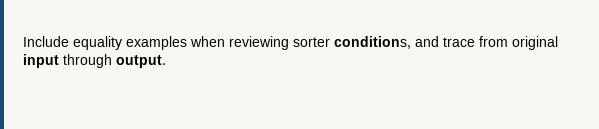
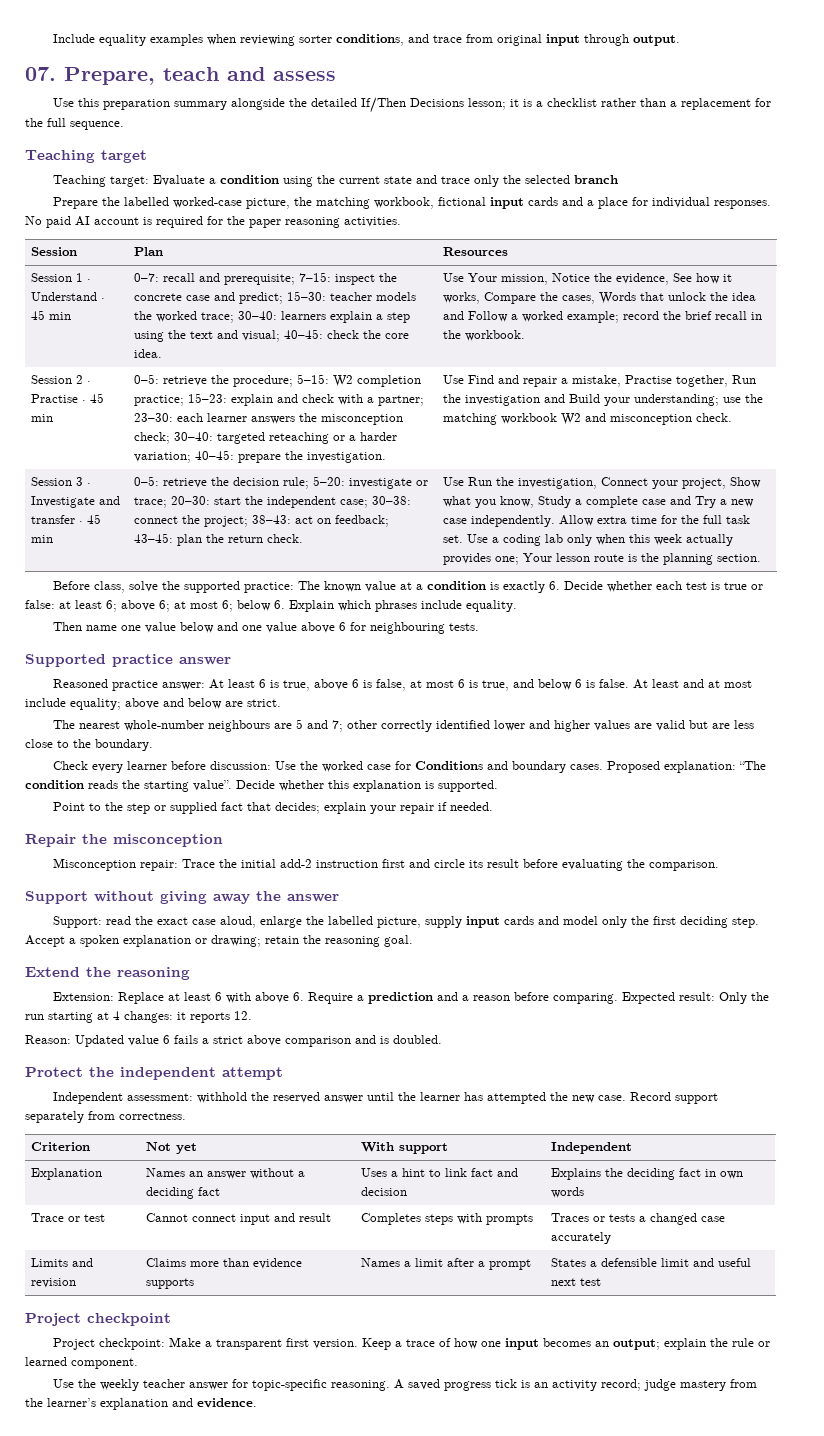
(166, 61) none -> [25,67,336,85] [53,97,772,113] [25,118,124,130] [25,150,147,163] [53,175,619,187] [53,197,772,209] [25,216,401,228] [31,247,78,256] [134,247,164,256] [443,247,509,256] [31,273,92,282] [31,292,106,301] [31,310,72,320] [134,272,398,285] [134,291,417,304] [134,311,411,323] [134,329,410,342] [134,349,163,358] [443,273,733,285] [443,292,757,304] [443,311,763,323] [443,330,526,341] [31,375,92,384] [31,393,105,403] [31,414,54,422] [134,374,422,387] [134,393,425,406] [134,413,404,425] [134,432,398,444] [134,450,387,463] [443,375,757,387] [443,394,764,406] [443,413,733,425] [31,477,92,486] [31,496,121,508] [31,514,102,524] [31,535,54,543] [134,476,429,489] [134,496,412,508] [134,515,390,527] [134,533,304,546] [443,477,762,489] [443,496,755,508] [443,515,751,527] [443,534,734,546] [443,553,762,565] [53,581,764,593] [25,600,517,612] [53,622,480,634] [25,654,231,667] [53,679,753,691] [25,698,281,710] [53,719,755,732] [25,739,153,751] [53,761,767,773] [25,780,498,792] [53,802,494,814] [25,834,223,847] [53,858,720,871] [25,891,339,904] [53,916,760,928] [25,935,413,947] [25,967,190,980] [53,992,770,1004] [25,1011,252,1023] [25,1035,442,1047] [25,1067,283,1080] [53,1092,719,1104] [25,1111,186,1123] [31,1142,91,1151] [146,1142,198,1154] [361,1142,449,1154] [551,1142,633,1154] [31,1168,103,1180] [146,1168,306,1179] [146,1187,221,1199] [361,1168,519,1177] [361,1187,408,1196] [551,1168,744,1180] [551,1187,585,1198] [31,1213,106,1222] [146,1213,332,1225] [361,1213,534,1225] [551,1213,726,1225] [551,1232,612,1244] [31,1258,94,1267] [31,1278,77,1288] [146,1258,303,1269] [146,1278,195,1289] [361,1258,532,1270] [551,1258,752,1267] [551,1278,602,1286] [25,1313,171,1326] [53,1337,771,1350] [25,1357,138,1369] [53,1379,758,1391] [25,1398,257,1410] // 07. Prepare, teach and assess // Use this preparation summary alongside the detailed If/Then Decisions lesson; it is a checklist rather than a replacement for the full sequence. // Teaching target // Teaching target: Evaluate a condition using the current state and trace only the selected branch // Prepare the labelled worked-case picture, the matching workbook, fictional input cards and a place for individual responses. No paid AI account is required for the paper reasoning activities. // Session | Plan | Resources // Session 1 · Understand · 45 min | 0–7: recall and prerequisite; 7–15: inspect the concrete case and predict; 15–30: teacher models the worked trace; 30–40: learners explain a step using the text and visual; 40–45: check the core idea. | Use Your mission, Notice the evidence, See how it works, Compare the cases, Words that unlock the idea and Follow a worked example; record the brief recall in the workbook. // Session 2 · Practise · 45 min | 0–5: retrieve the procedure; 5–15: W2 completion practice; 15–23: explain and check with a partner; 23–30: each learner answers the misconception check; 30–40: targeted reteaching or a harder variation; 40–45: prepare the investigation. | Use Find and repair a mistake, Practise together, Run the investigation and Build your understanding; use the matching workbook W2 and misconception check. // Session 3 · Investigate and transfer · 45 min | 0–5: retrieve the decision rule; 5–20: investigate or trace; 20–30: start the independent case; 30–38: connect the project; 38–43: act on feedback; 43–45: plan the return check. | Use Run the investigation, Connect your project, Show what you know, Study a complete case and Try a new case independently. Allow extra time for the full task set. Use a coding lab only when this week actually provides one; Your lesson route is the planning section. // Before class, solve the supported practice: The known value at a condition is exactly 6. Decide whether each test is true or false: at least 6; above 6; at most 6; below 6. Explain which phrases include equality. // Then name one value below and one value above 6 for neighbouring tests. // Supported practice answer // Reasoned practice answer: At least 6 is true, above 6 is false, at most 6 is true, and below 6 is false. At least and at most include equality; above and below are strict. // The nearest whole-number neighbours are 5 and 7; other correctly identified lower and higher values are valid but are less close to the boundary. // Check every learner before discussion: Use the worked case for Conditions and boundary cases. Proposed explanation: “The condition reads the starting value”. Decide whether this explanation is supported. // Point to the step or supplied fact that decides; explain your repair if needed. // Repair the misconception // Misconception repair: Trace the initial add-2 instruction first and circle its result before evaluating the comparison. // Support without giving away the answer // Support: read the exact case aloud, enlarge the labelled picture, supply input cards and model only the first deciding step. Accept a spoken explanation or drawing; retain the reasoning goal. // Extend the reasoning // Extension: Replace at least 6 with above 6. Require a prediction and a reason before comparing. Expected result: Only the run starting at 4 changes: it reports 12. // Reason: Updated value 6 fails a strict above comparison and is doubled. // Protect the independent attempt // Independent assessment: withhold the reserved answer until the learner has attempted the new case. Record support separately from correctness. // Criterion | Not yet | With support | Independent // Explanation | Names an answer without a deciding fact | Uses a hint to link fact and decision | Explains the deciding fact in own words // Trace or test | Cannot connect input and result | Completes steps with prompts | Traces or tests a changed case accurately // Limits and revision | Claims more than evidence supports | Names a limit after a prompt | States a defensible limit and useful next test // Project checkpoint // Project checkpoint: Make a transparent first version. Keep a trace of how one input becomes an output; explain the rule or learned component. // Use the weekly teacher answer for topic-specific reasoning. A saved progress tick is an activity record; judge mastery from the learner’s explanation and evidence.

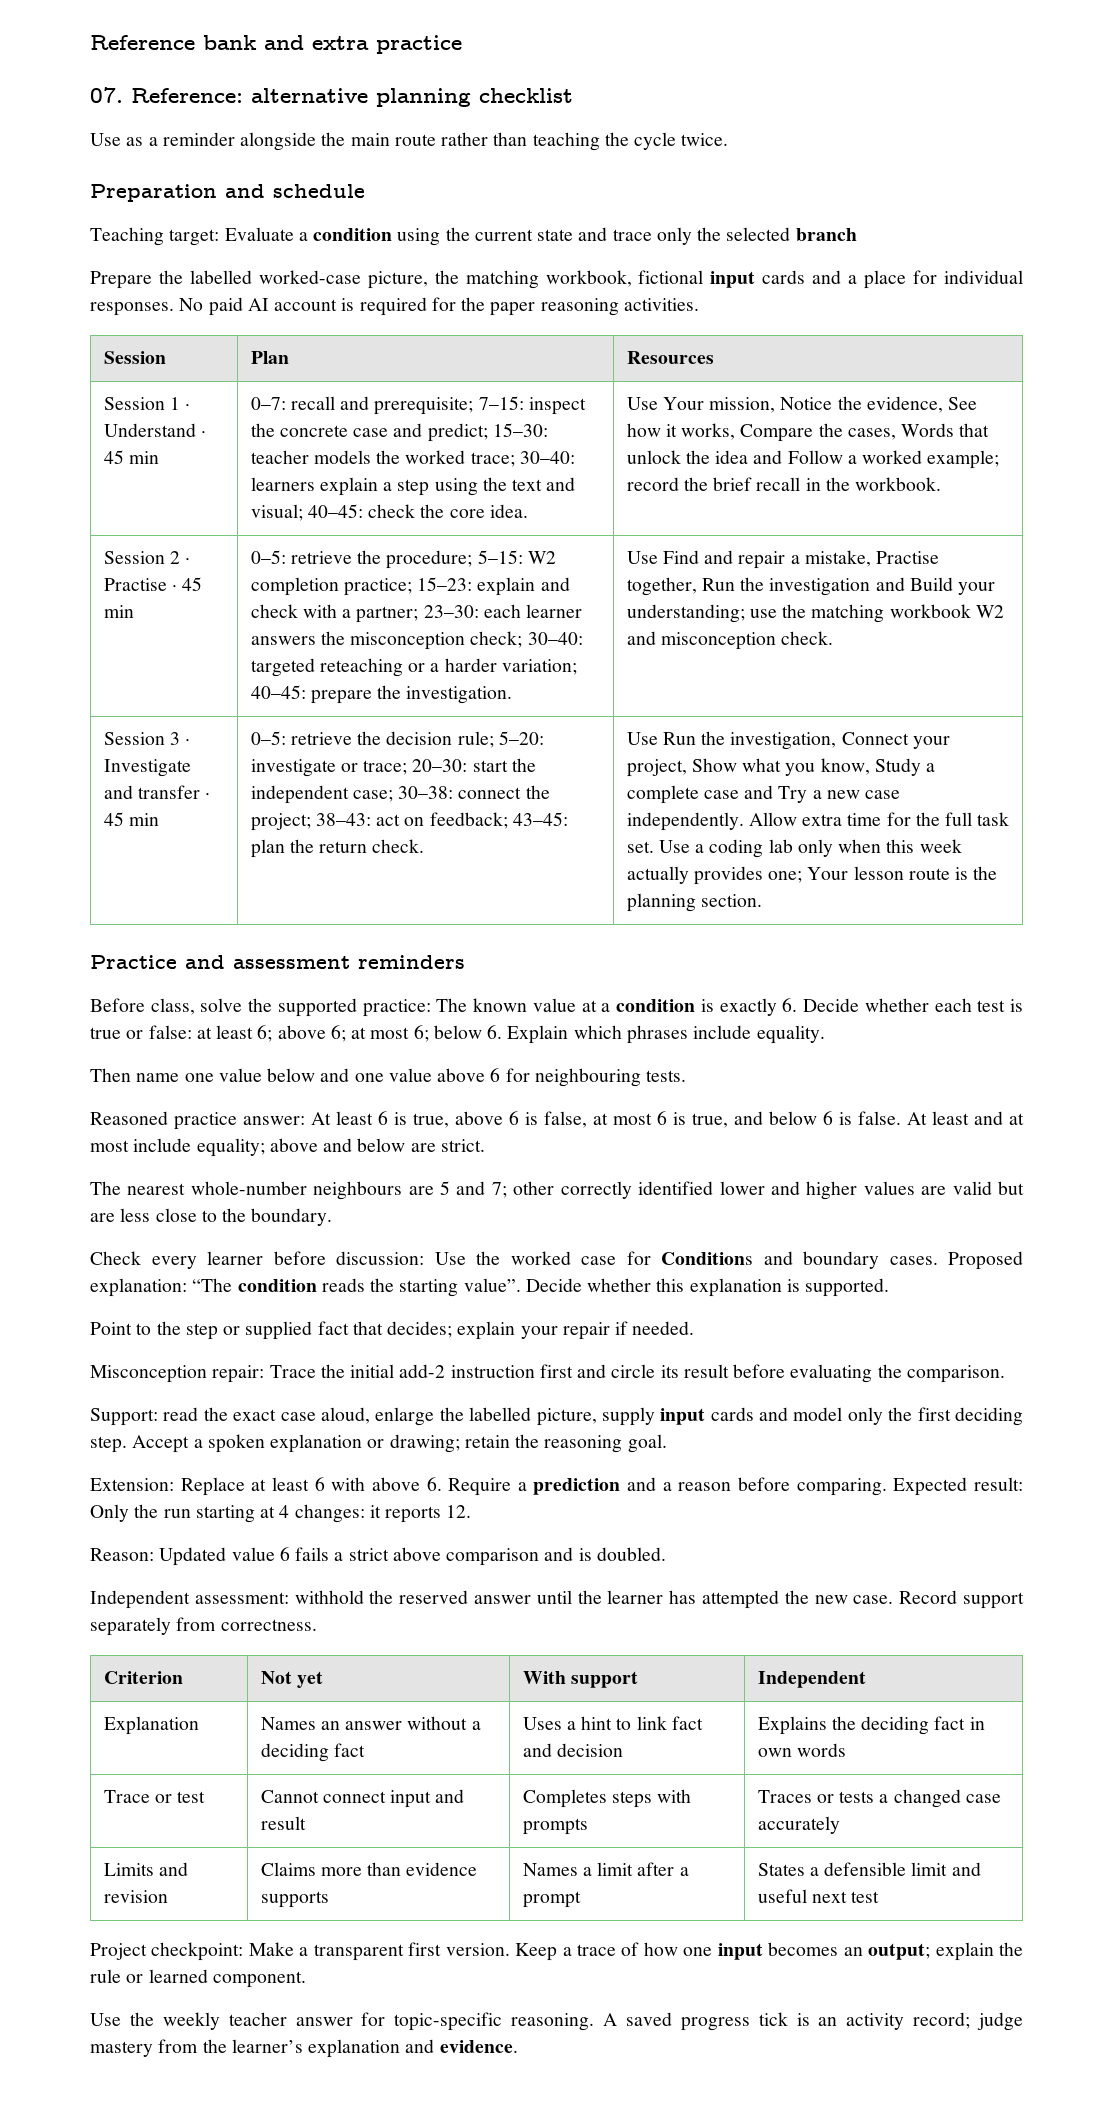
[53,34,681,46] [25,67,336,85] [53,97,772,113] [25,118,124,130] [25,150,147,163] Include equality examples when reviewing sorter conditions, and trace from original input through output. // 07. Prepare, teach and assess // Use this preparation summary alongside the detailed If/Then Decisions lesson; it is a checklist rather than a replacement for the full sequence. // Teaching target -> [90,35,462,54] [90,87,573,107] [90,132,729,151] [90,184,365,202] Reference bank and extra practice // 07. Reference: alternative planning checklist // Use as a reminder alongside the main route rather than teaching the cycle twice. // Preparation and schedule
(762, 558) none -> [90,955,465,969] // Practice and assessment reminders
[25,654,231,667] // Supported practice answer -> (687, 1076) none
[25,834,223,847] // Repair the misconception -> (695, 1328) none
[25,891,339,904] // Support without giving away the answer -> (1005, 1374) none
[25,967,190,980] // Extend the reasoning -> (667, 1443) none
[25,1067,283,1080] // Protect the independent attempt -> (666, 1554) none
[25,1313,171,1326] // Project checkpoint -> (880, 1897) none

